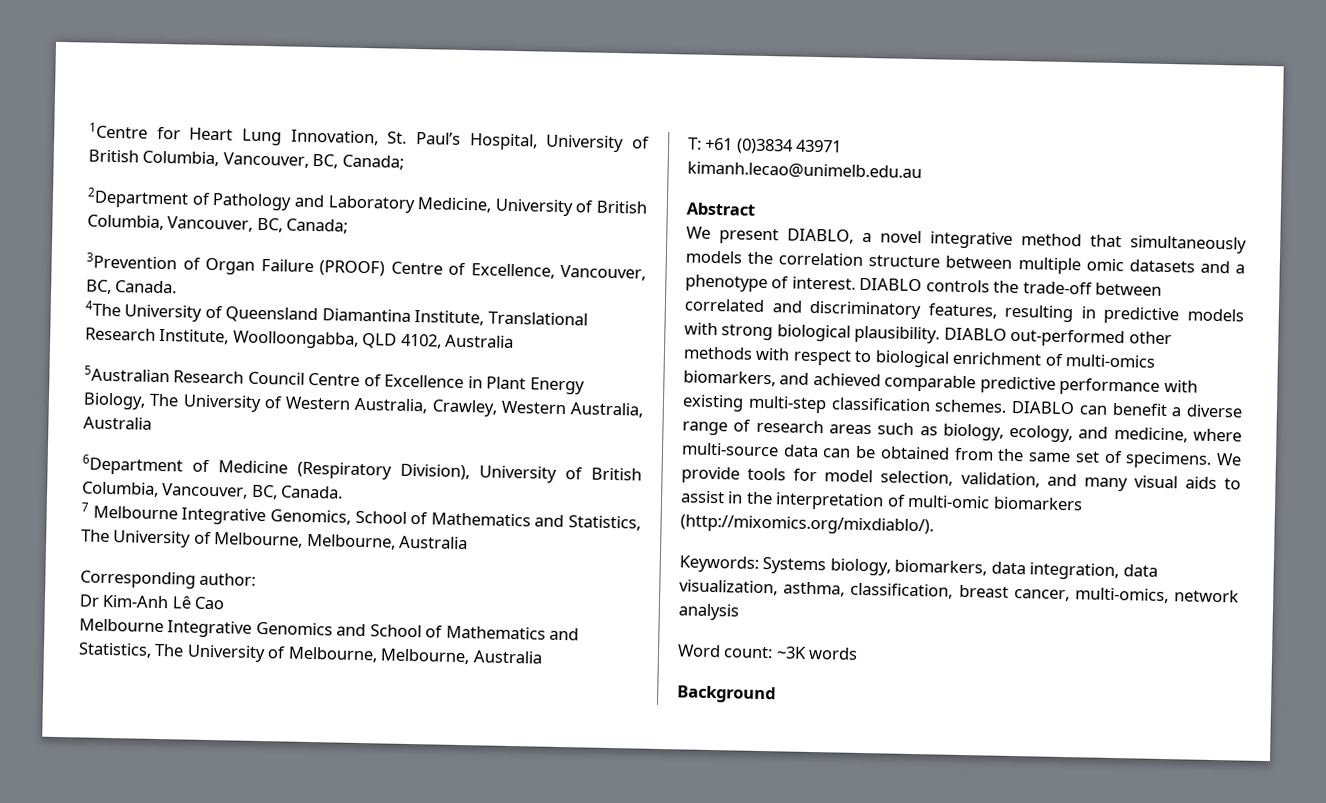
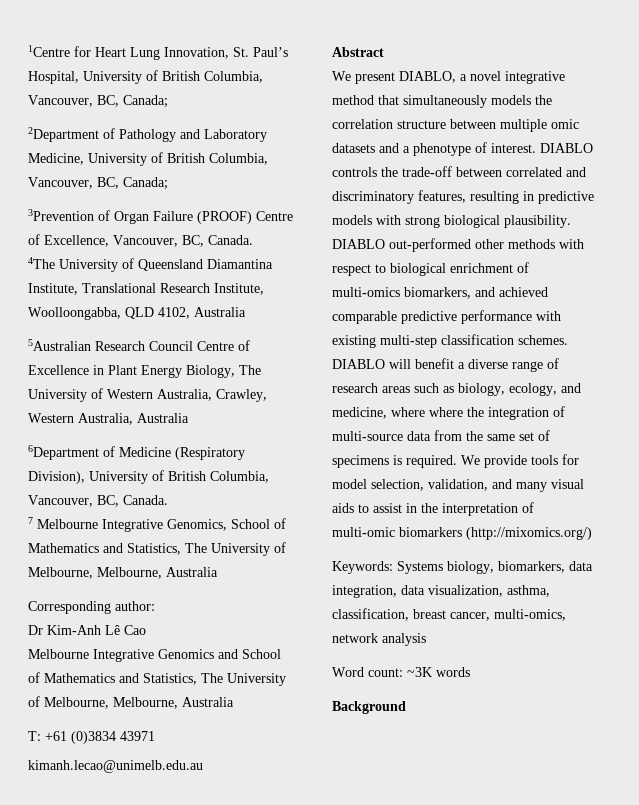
[1078,405,1108,415] can -> [389,359,411,369] will
[681,442,950,460] multi-source data can be obtained -> [429,406,565,420] [332,431,431,441] where the integration of multi-source data
[1125,451,1213,469] specimens. -> [332,455,457,468] specimens is required.
[680,514,934,536] (http://mixomics.org/mixdiablo/). -> [466,527,592,540] (http://mixomics.org/)

